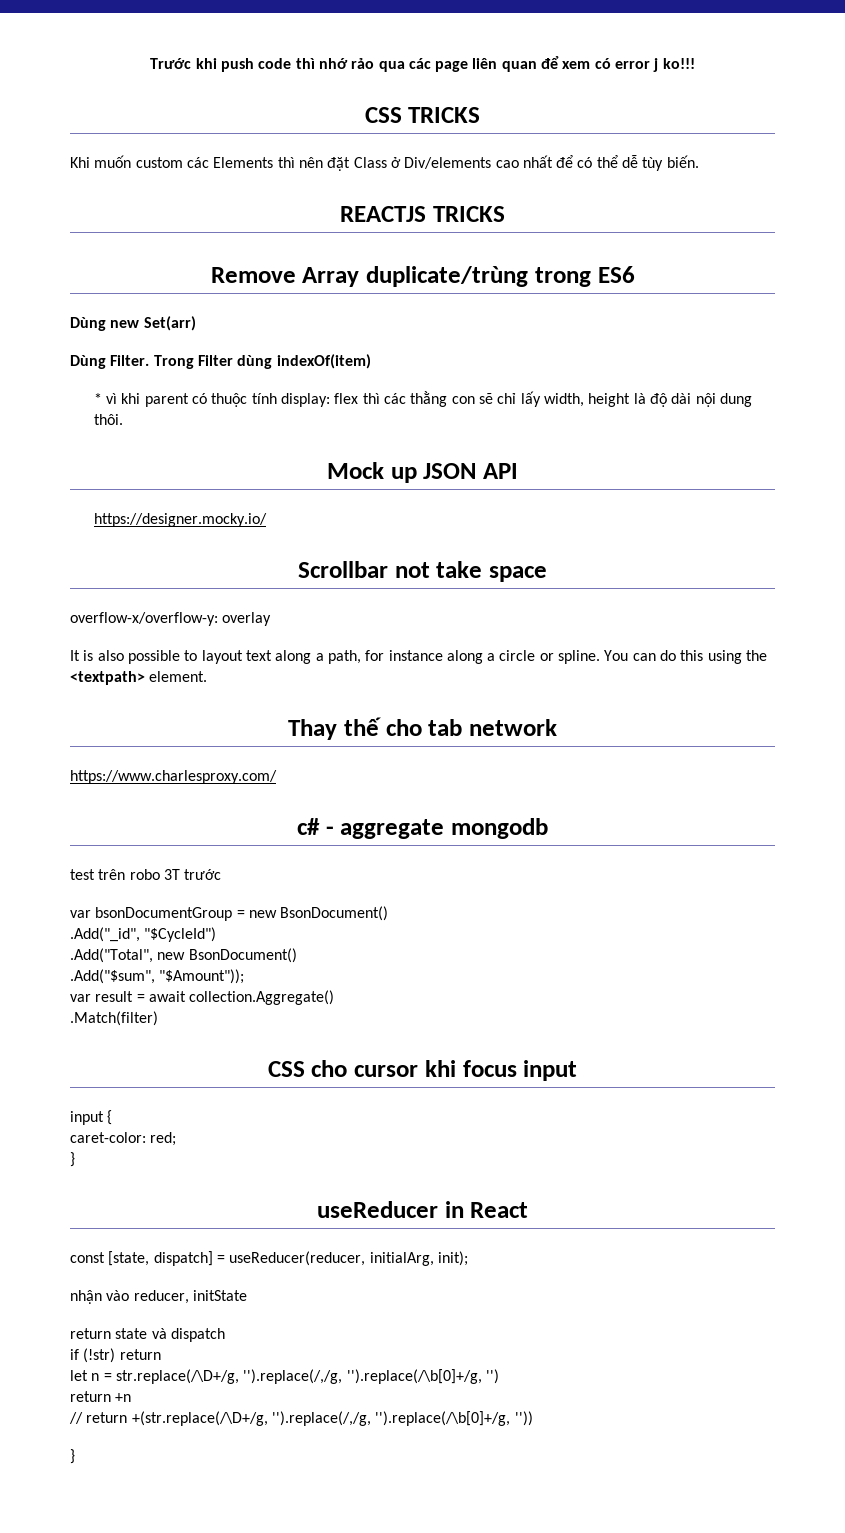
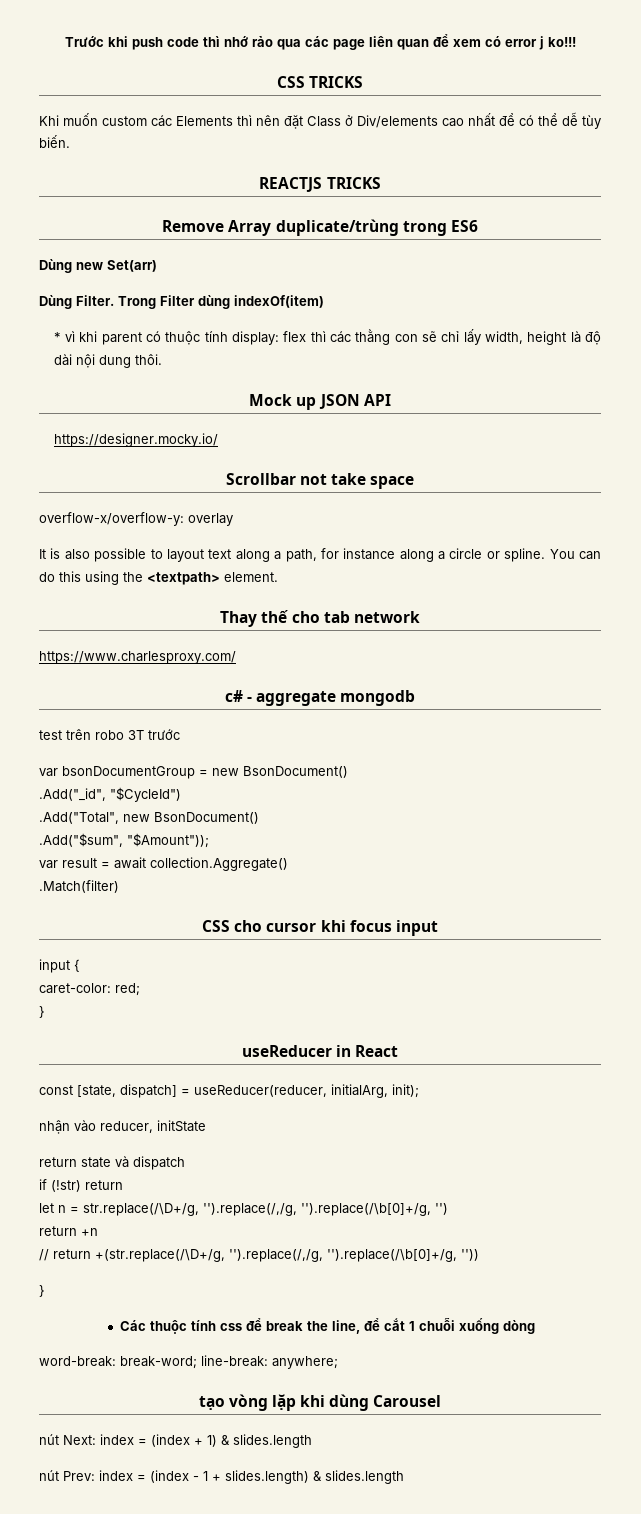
(75, 1456) none -> [119,1317,535,1334] [39,1355,338,1369] [198,1394,442,1411] [39,1434,312,1448] [39,1470,404,1484] // Các thuộc tính css để break the line, để cắt 1 chuỗi xuống dòng // word-break: break-word; line-break: anywhere; // tạo vòng lặp khi dùng Carousel // nút Next: index = (index + 1) & slides.length // nút Prev: index = (index - 1 + slides.length) & slides.length

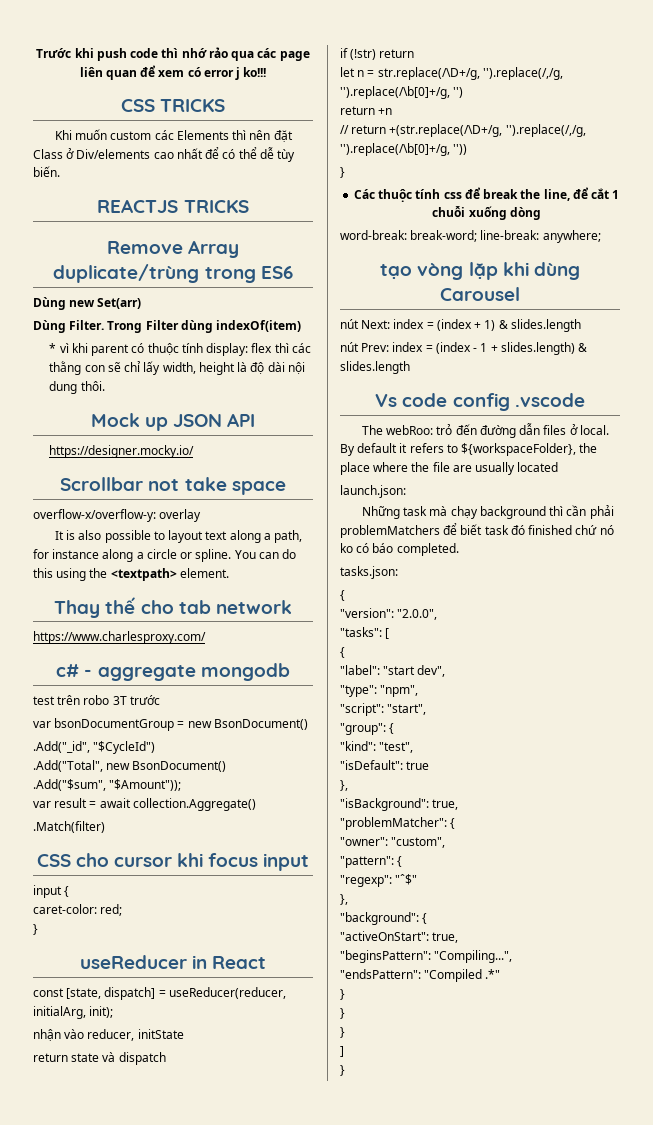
(404, 1477) none -> [375,393,585,411] [361,423,609,438] [340,443,598,456] [340,462,559,475] [340,485,406,498] [361,505,614,519] [340,523,614,538] [340,543,459,556] [340,566,398,579] [340,590,345,601] [340,608,438,620] [340,627,390,639] [340,647,345,658] [340,665,446,677] [340,685,419,697] [340,703,427,716] [340,723,395,735] [340,741,414,753] [340,760,430,770] [340,780,348,791] [340,798,459,811] [340,817,456,830] [340,837,446,848] [340,856,403,868] [340,874,418,887] [340,894,348,905] [340,912,428,925] [340,931,459,943] [340,950,513,963] [340,969,501,982] [340,989,345,1000] [340,1008,345,1019] [340,1027,345,1038] [340,1046,344,1057] [340,1065,345,1076] // Vs code config .vscode // The webRoo: trỏ đến đường dẫn files ở local. By default it refers to ${workspaceFolder}, the place where the file are usually located // launch.json: // Những task mà chạy background thì cần phải problemMatchers để biết task đó finished chứ nó ko có báo completed. // tasks.json: // { // "version": "2.0.0", // "tasks": [ // { // "label": "start dev", // "type": "npm", // "script": "start", // "group": { // "kind": "test", // "isDefault": true // }, // "isBackground": true, // "problemMatcher": { // "owner": "custom", // "pattern": { // "regexp": "ˆ$" // }, // "background": { // "activeOnStart": true, // "beginsPattern": "Compiling...", // "endsPattern": "Compiled .*" // } // } // } // ] // }

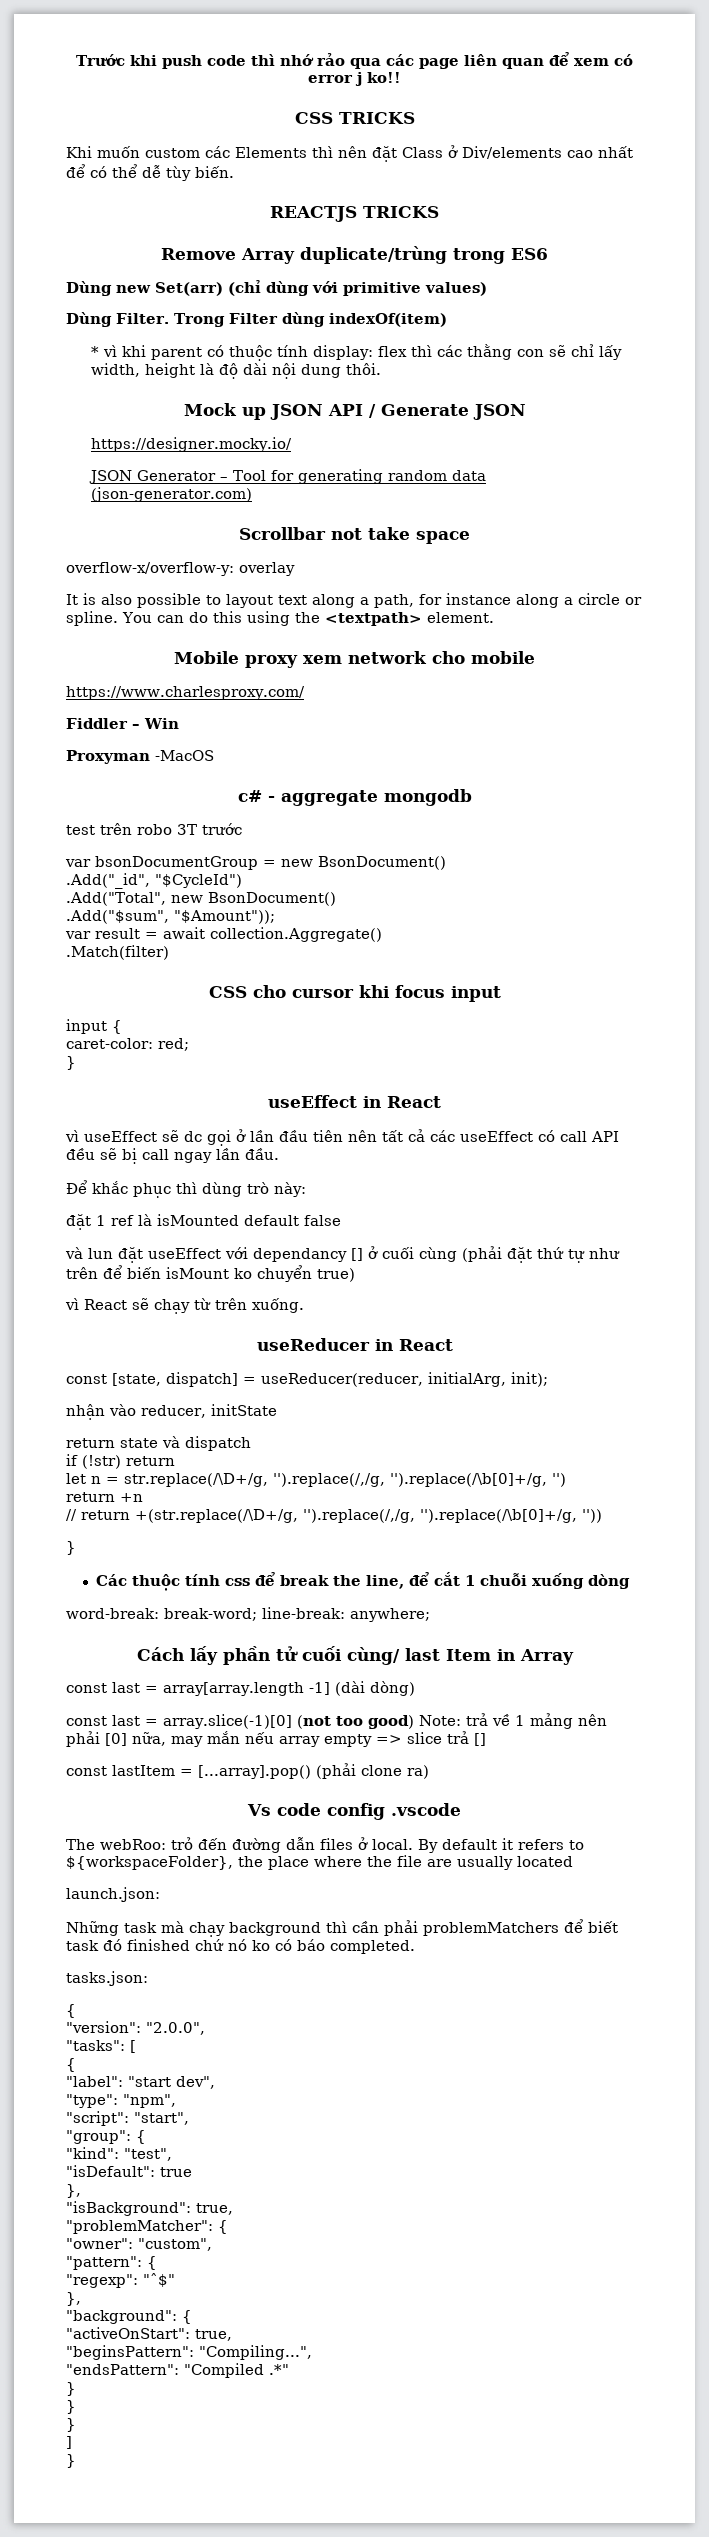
[243,67,267,77] ko!!! -> [367,72,401,83] ko!!
(142, 303) none -> [228,280,487,296] (chỉ dùng với primitive values)
[49,445,195,458] // https://designer.mocky.io/ -> [368,404,526,420] [90,437,292,452] [88,469,486,484] [90,487,252,502] / Generate JSON // https://designer.mocky.io/ // JSON Generator – Tool for generating random data (json-generator.com)
[54,597,292,618] [33,631,206,644] Thay thế cho tab network // https://www.charlesproxy.com/ -> [174,651,535,668] [66,686,305,700] [66,718,179,729] [66,750,214,764] Mobile proxy xem network cho mobile // https://www.charlesproxy.com/ // Fiddler – Win // Proxyman -MacOS
(38, 929) none -> [268,1095,441,1108] [65,1129,619,1146] [66,1148,279,1164] [66,1180,306,1198] [66,1214,341,1230] [65,1246,620,1263] [66,1265,355,1282] [65,1298,304,1314] // useEffect in React // vì useEffect sẽ dc gọi ở lần đầu tiên nên tất cả các useEffect có call API đều sẽ bị call ngay lần đầu. // Để khắc phục thì dùng trò này: // đặt 1 ref là isMounted default false // và lun đặt useEffect với dependancy [] ở cuối cùng (phải đặt thứ tự như trên để biến isMount ko chuyển true) // vì React sẽ chạy từ trên xuống.
[380,262,580,280] [440,287,520,301] [340,319,581,332] [340,342,588,355] [340,361,410,374] tạo vòng lặp khi dùng Carousel // nút Next: index = (index + 1) & slides.length // nút Prev: index = (index - 1 + slides.length) & slides.length -> [136,1646,574,1665] [66,1681,415,1696] [66,1713,607,1729] [66,1731,486,1747] [66,1763,429,1779] Cách lấy phần tử cuối cùng/ last Item in Array // const last = array[array.length -1] (dài dòng) // const last = array.slice(-1)[0] (not too good) Note: trả về 1 mảng nên phải [0] nữa, may mắn nếu array empty => slice trả [] // const lastItem = [...array].pop() (phải clone ra)

